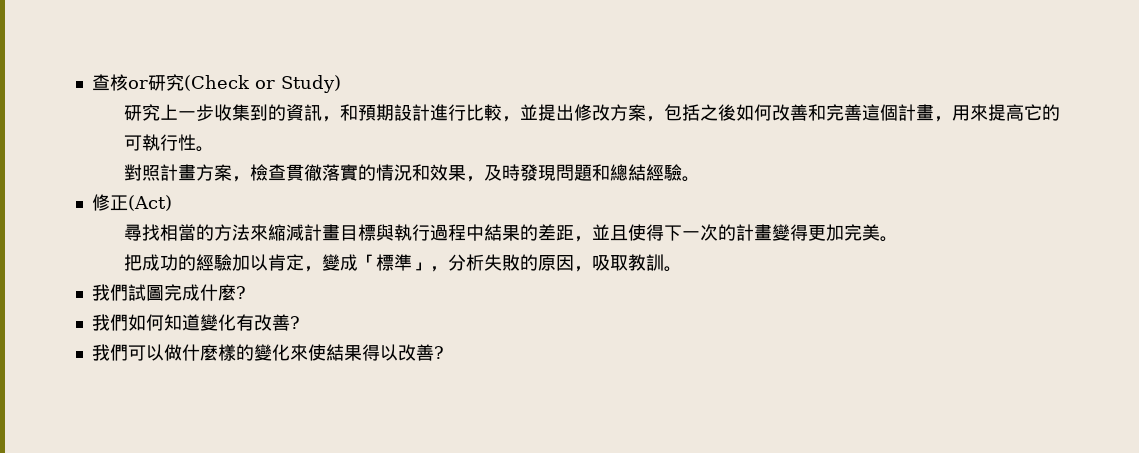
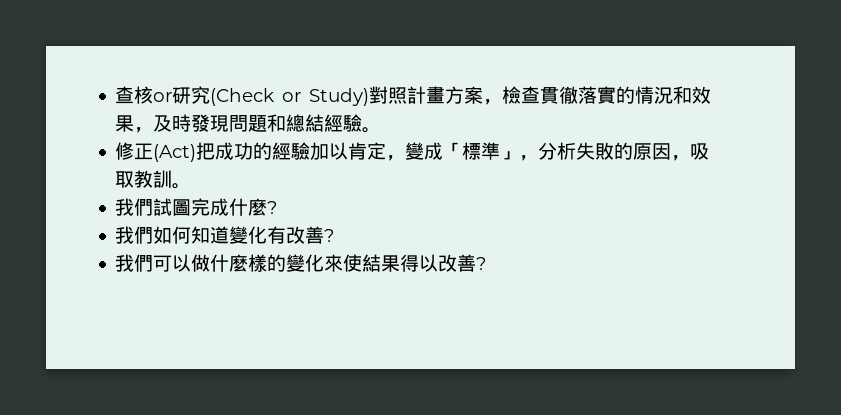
[123,104,1060,122] [123,134,214,152] // 研究上一步收集到的資訊，和預期設計進行比較，並提出修改方案，包括之後如何改善和完善這個計畫，用來提高它的可執行性。 // -> (369, 97) none
[123,224,898,242] // 尋找相當的方法來縮減計畫目標與執行過程中結果的差距，並且使得下一次的計畫變得更加完美。 // -> (197, 153) none

